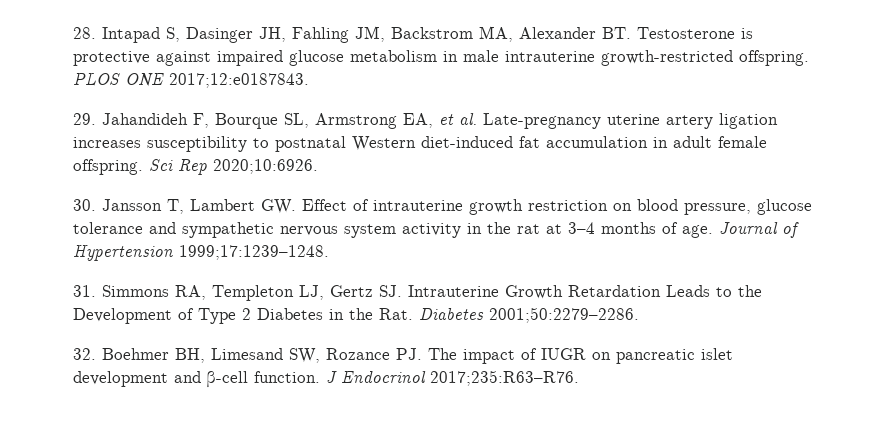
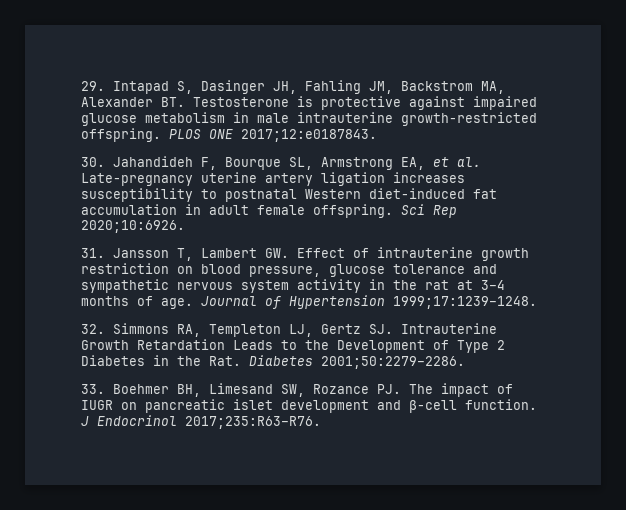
[73,27,96,39] 28. -> [81,81,105,91] 29.
[73,113,96,125] 29. -> [81,157,105,167] 30.
[73,199,96,211] 30. -> [81,248,105,258] 31.
[73,285,96,297] 31. -> [81,324,105,334] 32.
[73,348,96,360] 32. -> [81,384,105,394] 33.

